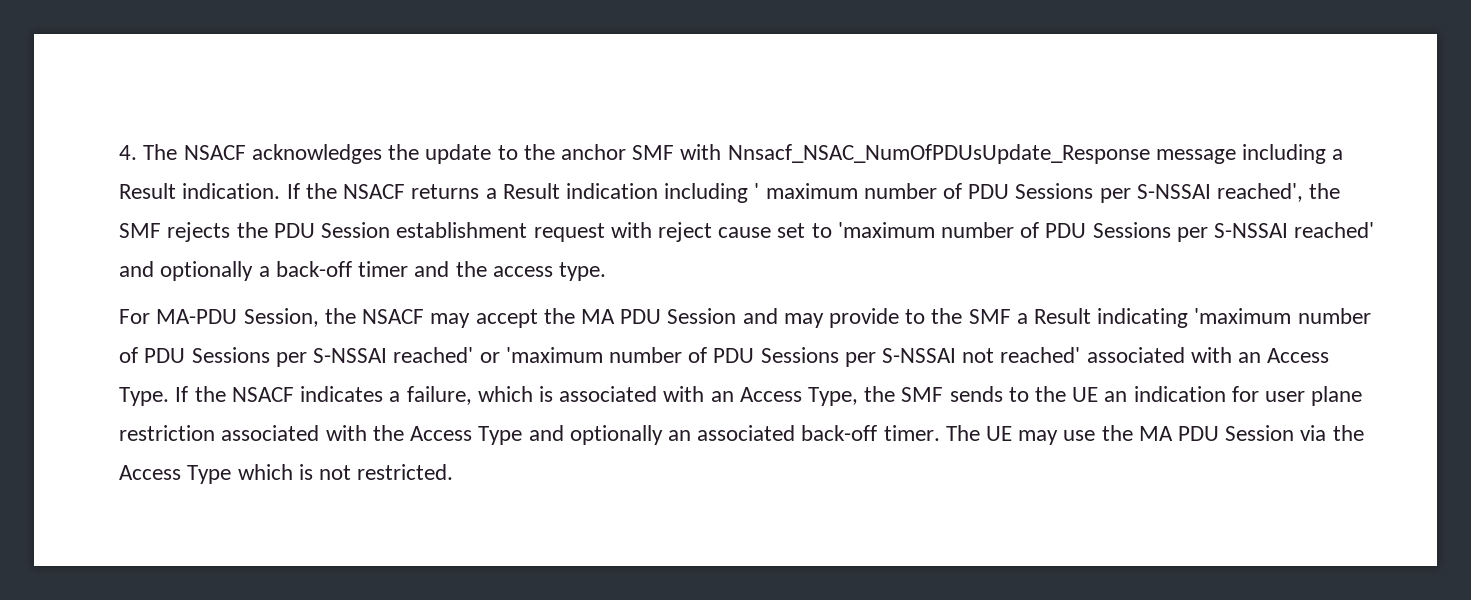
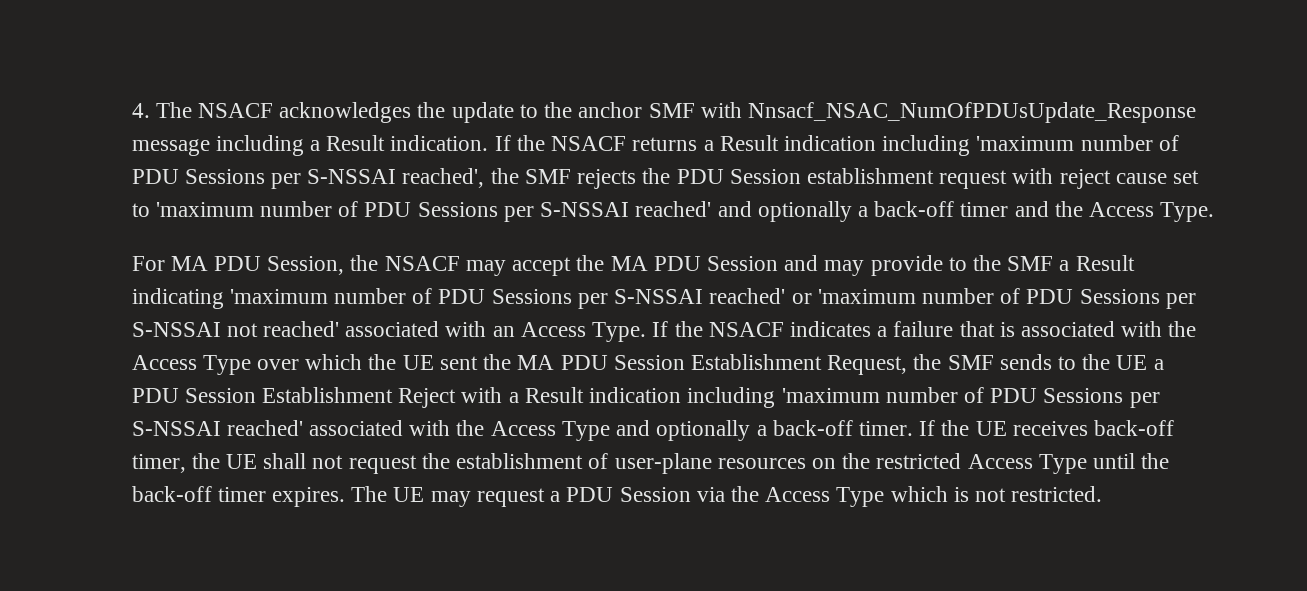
[754,183,858,199] ' maximum -> [976,136,1075,151] 'maximum
[492,262,606,281] access type. -> [1088,202,1215,222] Access Type.
[156,309,238,324] MA-PDU -> [170,256,262,271] MA PDU
[406,386,533,405] failure, which -> [893,321,995,337] failure that
[710,387,859,406] an Access Type, -> [1168,321,1197,337] [131,354,908,375] the Access Type over which the UE sent the MA PDU Session Establishment Request,
[1104,386,1363,406] [119,425,216,441] an indication for user plane restriction -> [1153,359,1164,370] [131,387,1160,408] [131,420,303,436] a PDU Session Establishment Reject with a Result indication including 'maximum number of PDU Sessions per S-NSSAI reached'
[667,425,1173,445] an associated back-off timer. The UE may use the MA -> [756,420,1174,436] [131,453,1170,474] [131,486,561,507] a back-off timer. If the UE receives back-off timer, the UE shall not request the establishment of user-plane resources on the restricted Access Type until the back-off timer expires. The UE may request a

